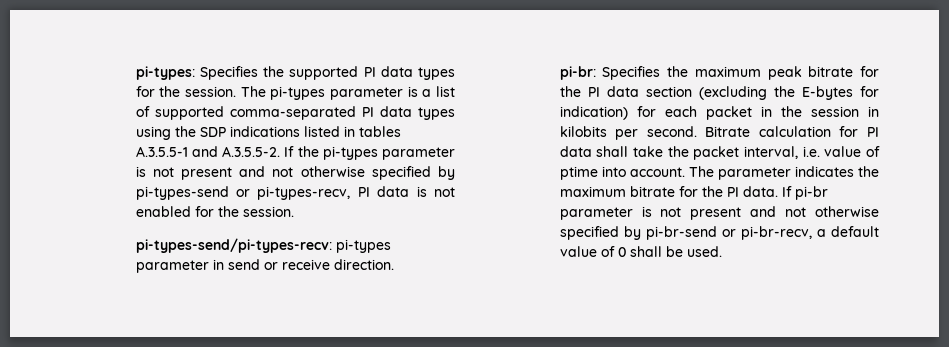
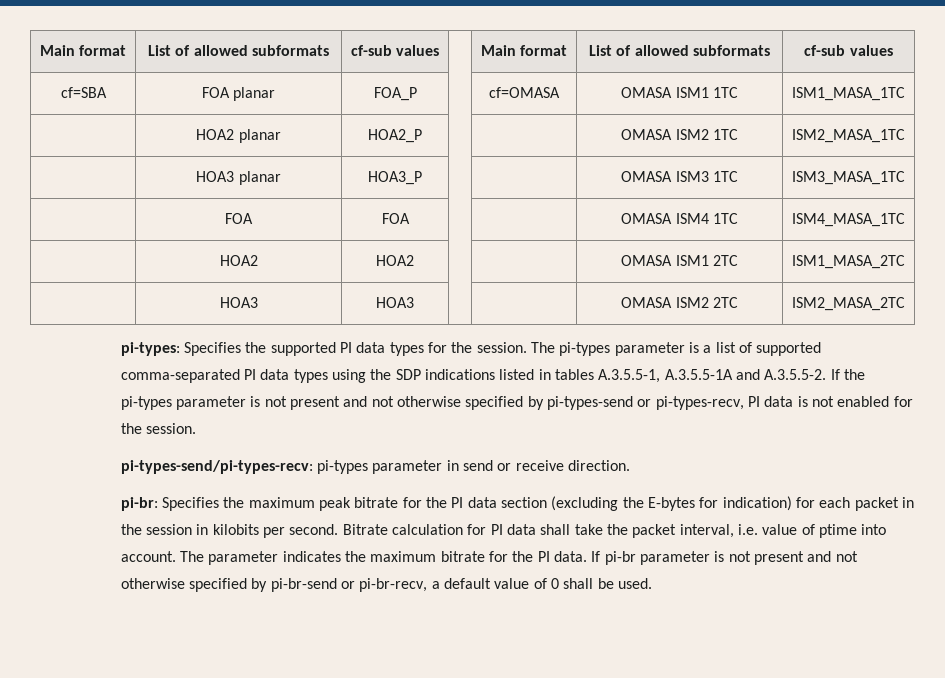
(135, 73) none -> [39,45,127,56] [148,45,329,56] [350,45,440,56] [480,45,568,56] [589,45,770,56] [804,45,893,56] [60,87,107,98] [201,87,276,101] [373,87,417,101] [489,87,560,98] [621,87,738,98] [792,87,905,101] [196,129,281,143] [368,129,422,143] [621,129,738,140] [792,129,905,143] [196,171,281,185] [368,171,422,185] [621,171,738,182] [792,171,905,185] [225,213,253,224] [381,213,410,224] [621,213,738,224] [792,213,905,227] [219,255,258,266] [376,255,414,266] [621,255,738,266] [792,255,905,269] [219,297,258,308] [376,297,414,308] [621,297,738,308] [792,297,905,311] Main format | List of allowed subformats | cf-sub values | | Main format | List of allowed subformats | cf-sub values // cf=SBA | FOA planar | FOA_P | | cf=OMASA | OMASA ISM1 1TC | ISM1_MASA_1TC // | HOA2 planar | HOA2_P | | | OMASA ISM2 1TC | ISM2_MASA_1TC // | HOA3 planar | HOA3_P | | | OMASA ISM3 1TC | ISM3_MASA_1TC // | FOA | FOA | | | OMASA ISM4 1TC | ISM4_MASA_1TC // | HOA2 | HOA2 | | | OMASA ISM1 2TC | ISM1_MASA_2TC // | HOA3 | HOA3 | | | OMASA ISM2 2TC | ISM2_MASA_2TC //
[135,146,188,157] A.3.5.5-1 -> [598,369,733,383] A.3.5.5-1, A.3.5.5-1A

